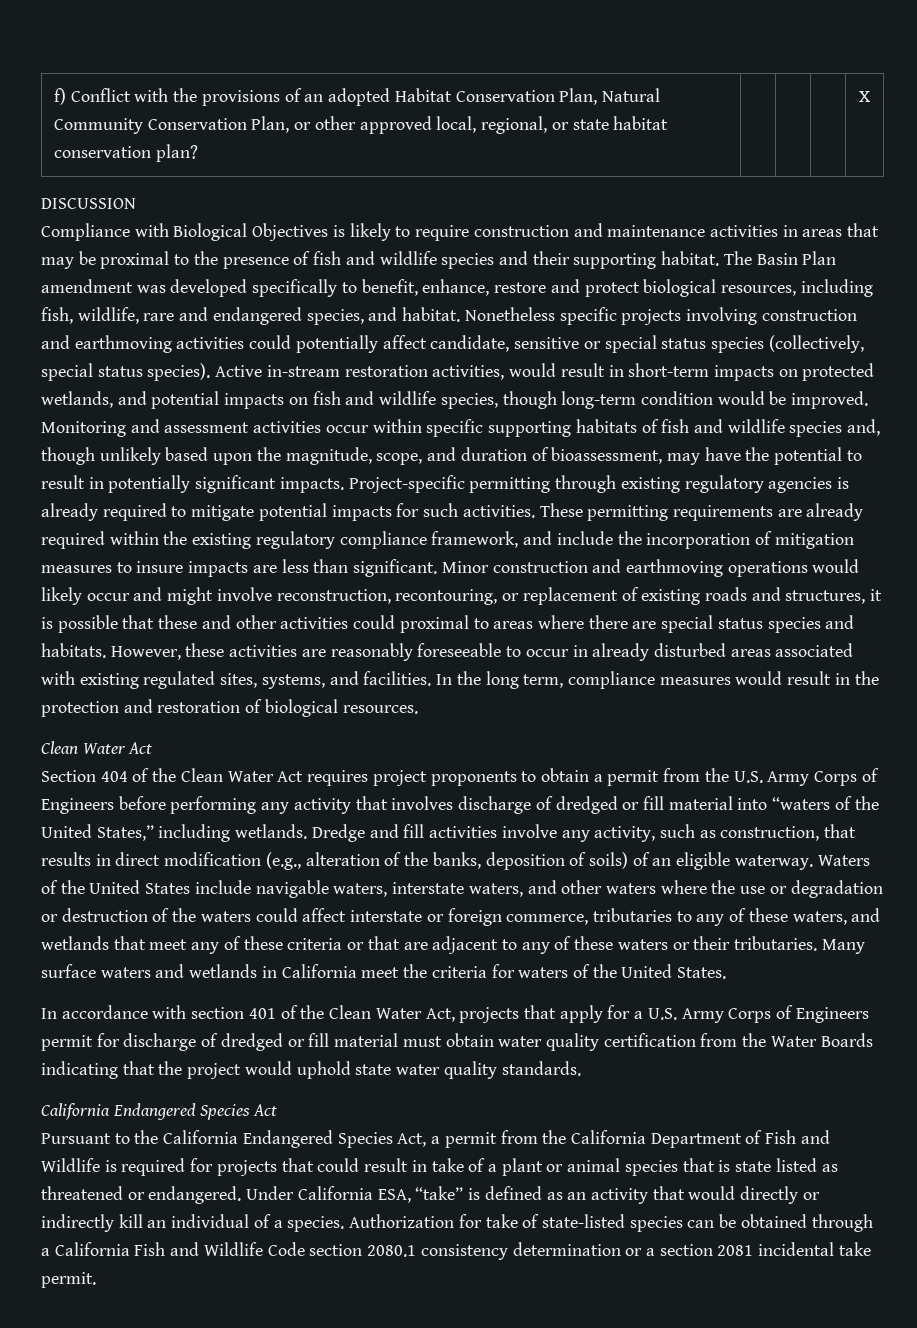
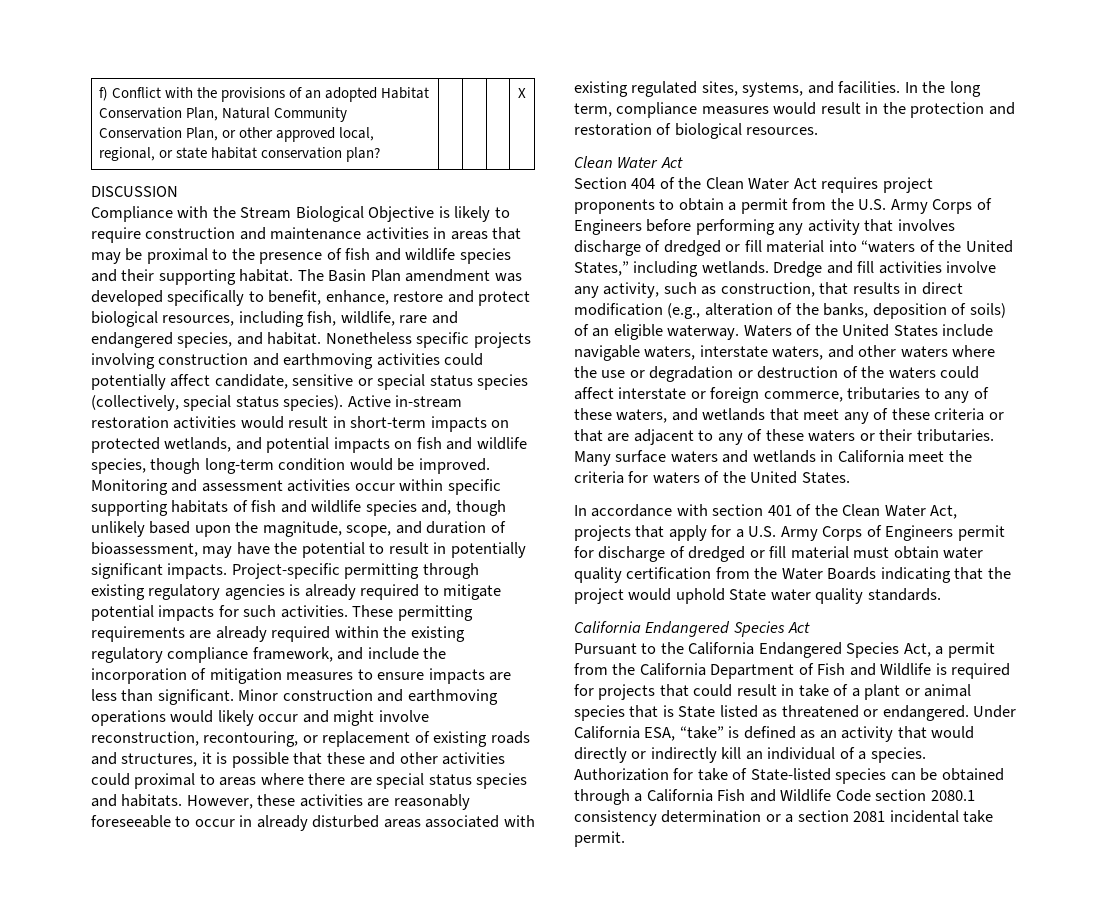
[173,223,329,241] Biological Objectives -> [212,206,435,222] the Stream Biological Objective
[432,365,505,380] activities, -> [173,416,237,429] activities
[136,561,184,573] insure -> [377,672,425,680] ensure
[355,1064,392,1075] state -> [729,589,767,601] State
[735,1161,772,1172] state -> [678,706,716,718] State
[541,1214,625,1228] state-listed -> [750,768,831,781] State-listed

